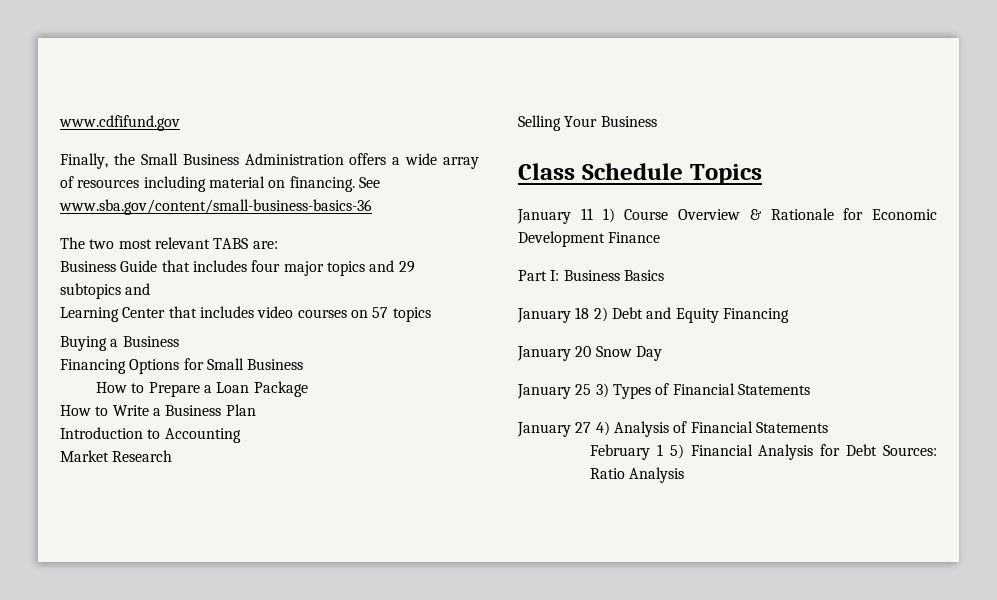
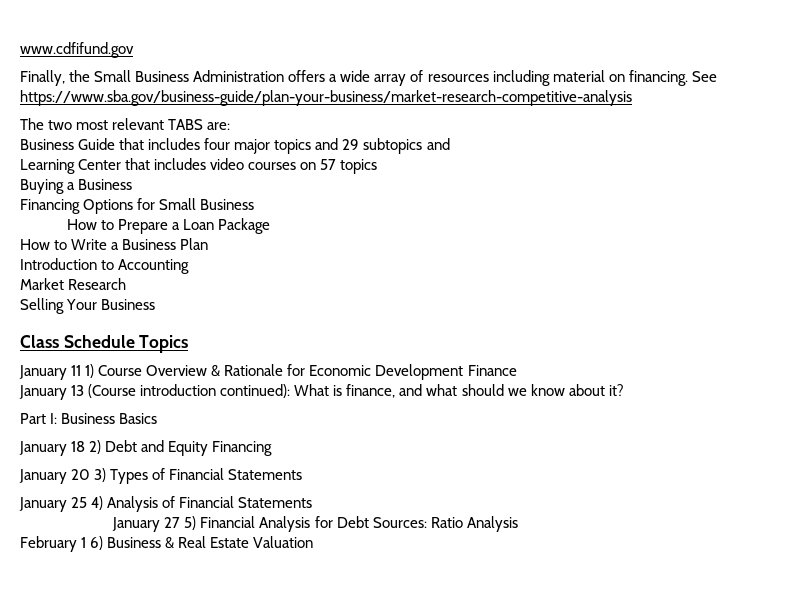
[59,199,372,215] www.sba.gov/content/small-business-basics-36 -> [20,90,632,106] https://www.sba.gov/business-guide/plan-your-business/market-research-competitive-analysis
(661, 237) none -> [19,384,624,400] // January 13 (Course introduction continued): What is finance, and what should we know about it?
[595,346,662,361] [517,384,592,399] Snow Day // January 25 -> (91, 474) none
[575,422,592,433] 27 -> [71,497,88,508] 25
[589,444,663,460] February 1 -> [112,517,181,532] January 27
(685, 475) none -> [20,536,314,552] // February 1 6) Business & Real Estate Valuation

